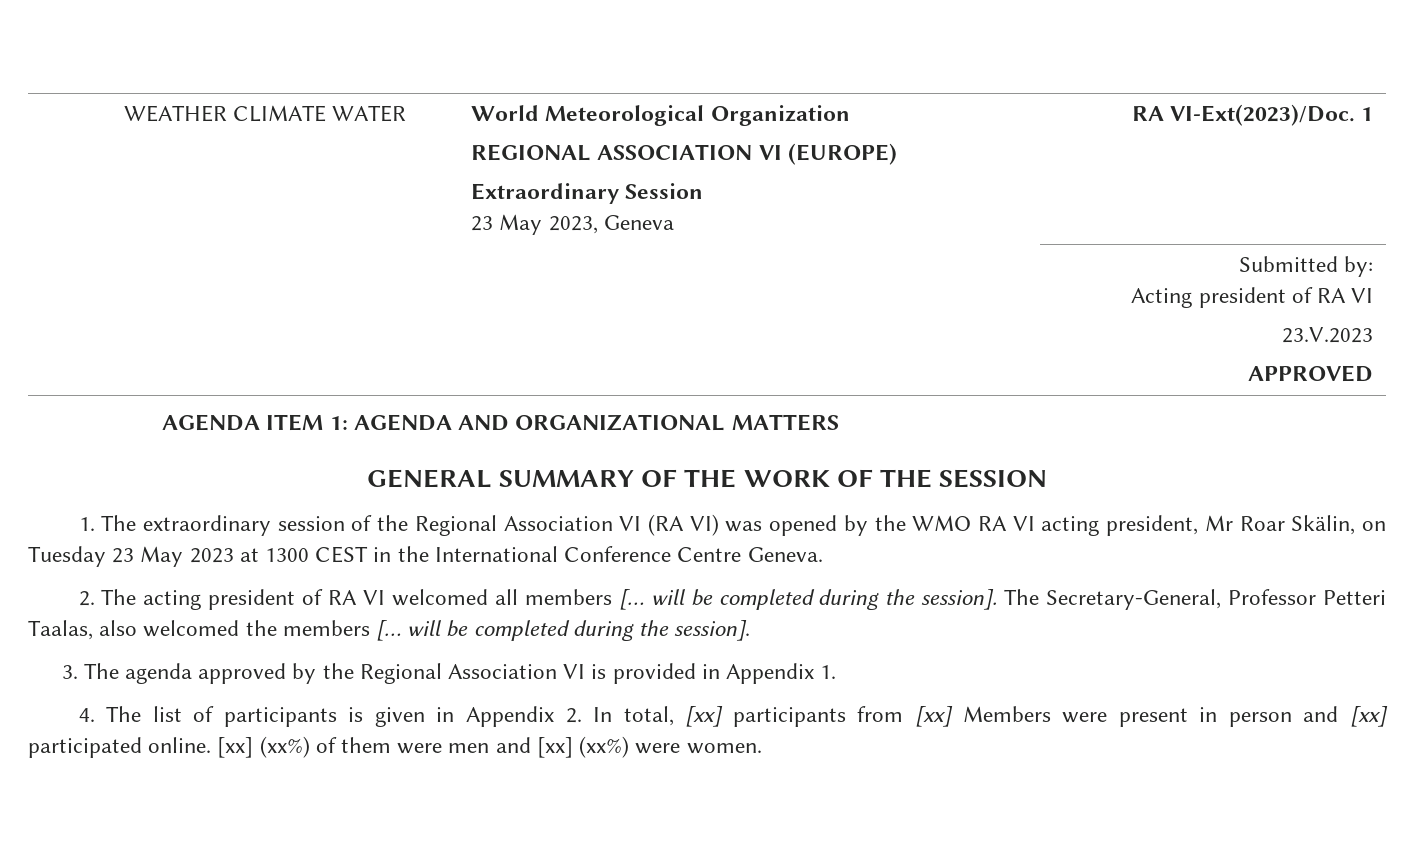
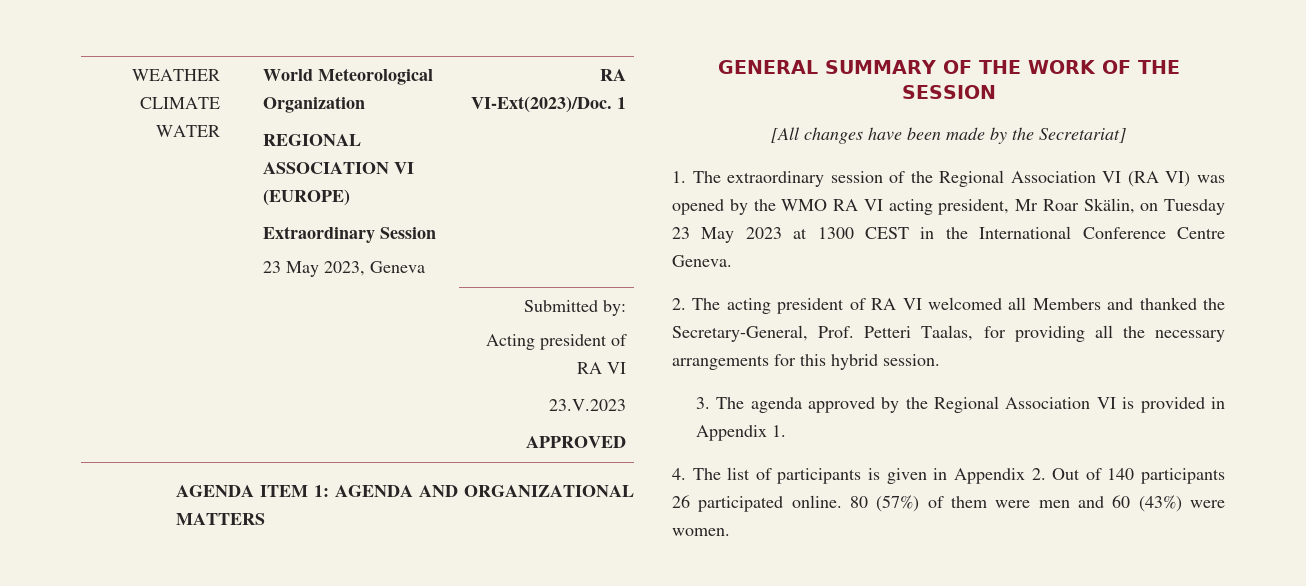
(1048, 478) none -> [771,127,1126,144] // [All changes have been made by the Secretariat]
[524,589,1386,610] [28,620,751,641] members [… will be completed during the session]. The Secretary-General, Professor Petteri Taalas, also welcomed the members [… will be completed during the session]. -> [1032,297,1225,310] [672,325,1225,342] [672,354,940,370] Members and thanked the Secretary-General, Prof. Petteri Taalas, for providing all the necessary arrangements for this hybrid session.
[593,706,1388,727] [28,736,310,758] In total, [xx] participants from [xx] Members were present in person and [xx] participated online. [xx] (xx%) -> [1052,468,1226,484] [672,495,920,512] Out of 140 participants 26 participated online. 80 (57%)
[536,736,630,758] [xx] (xx%) -> [1112,495,1182,512] 60 (43%)

